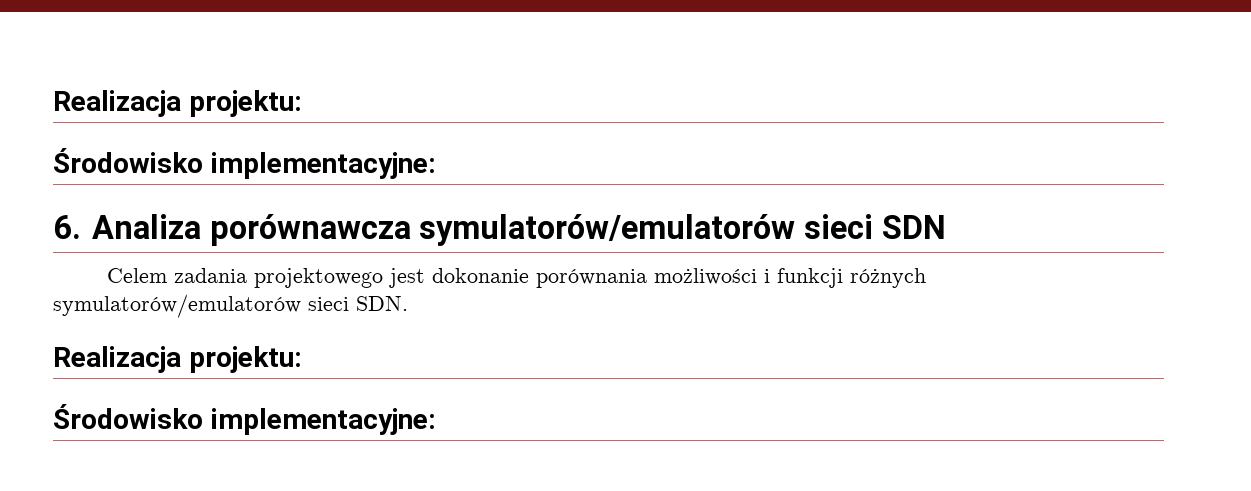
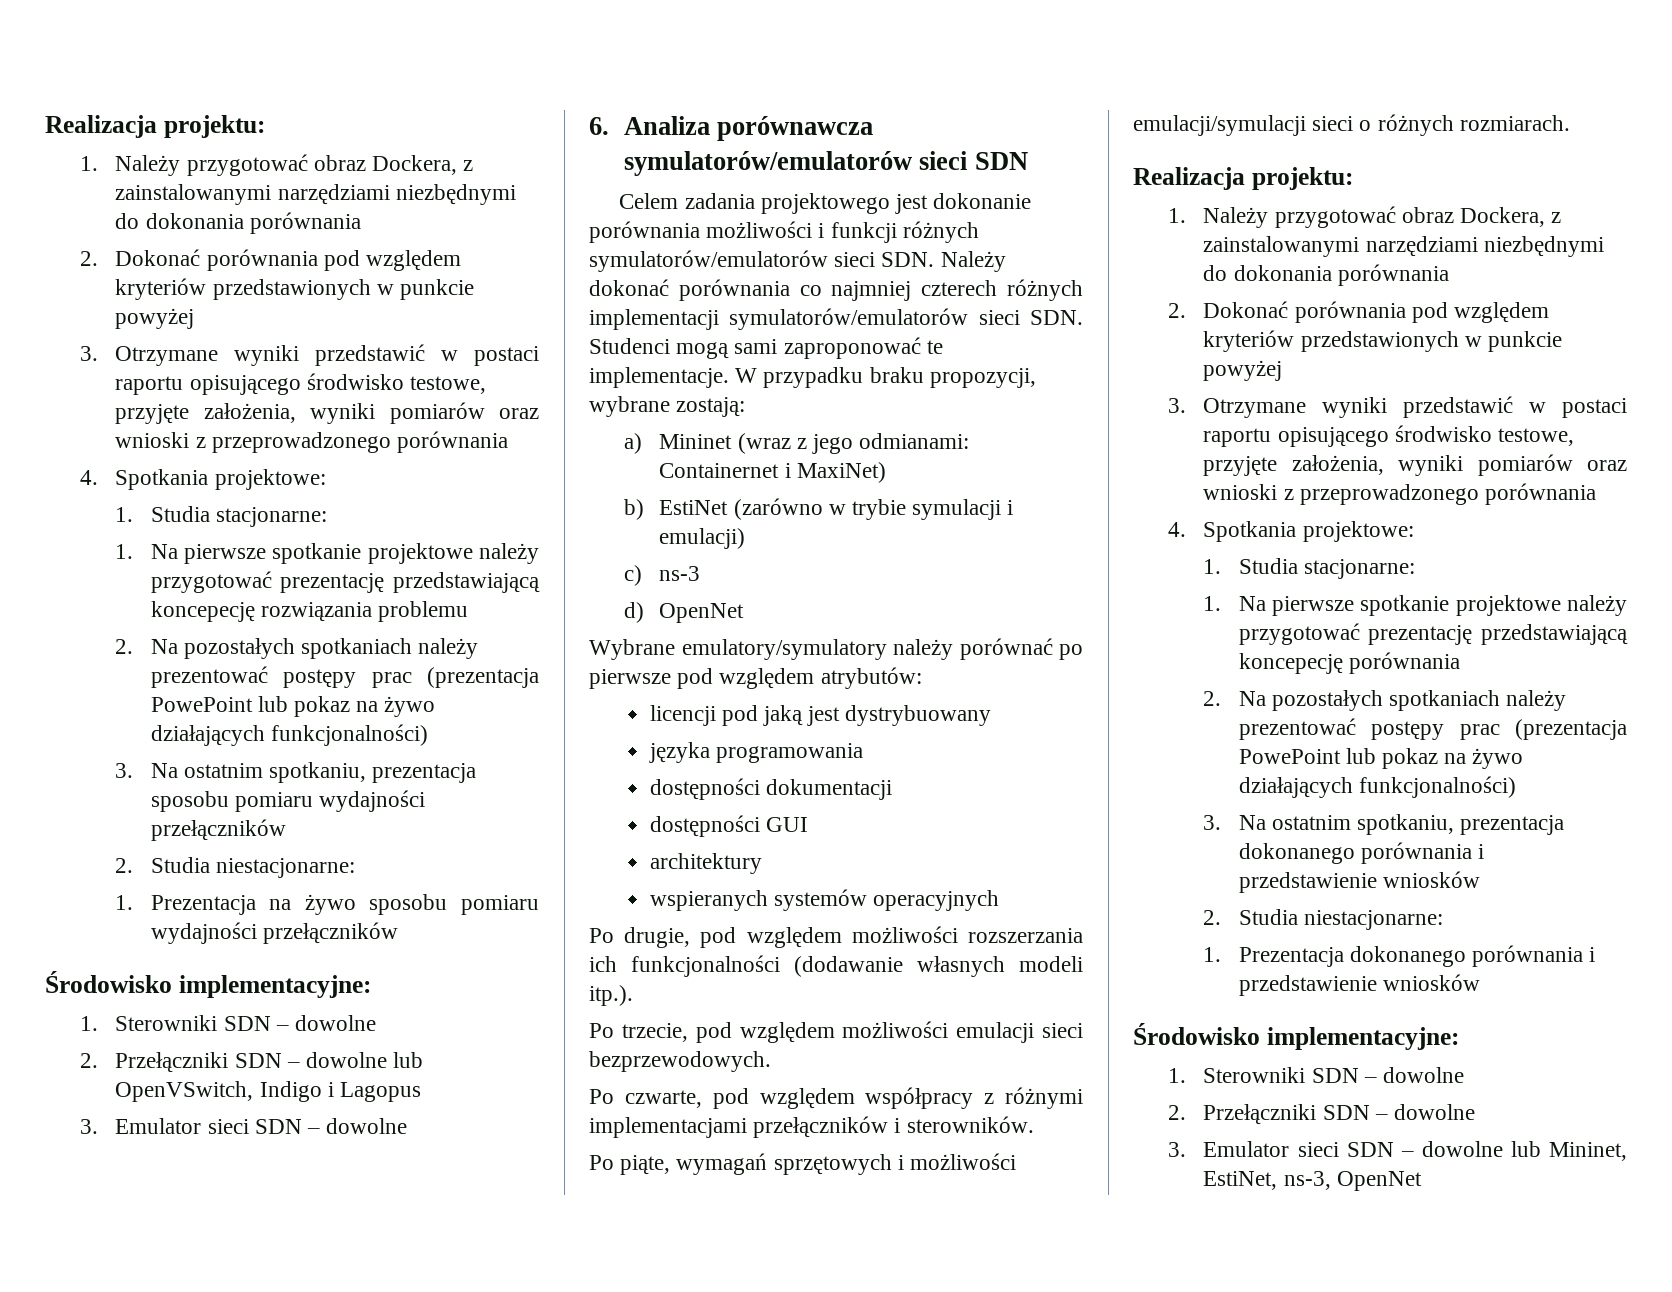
[53,90,302,117] [53,148,436,179] Realizacja projektu: // Środowisko implementacyjne: -> [45,115,265,138] [80,154,474,176] [115,184,516,205] [115,212,361,234] [80,249,462,271] [115,278,475,300] [115,308,195,329] [80,344,539,366] [115,373,487,395] [115,402,539,424] [115,431,509,453] [80,469,326,490] [115,506,327,527] [115,543,539,564] [150,571,540,593] [150,601,469,622] [115,638,479,659] [150,666,539,688] [150,696,436,717] [150,724,428,746] [115,762,477,783] [150,790,426,812] [150,819,286,841] [115,857,355,878] [115,894,539,915] [150,922,398,944] [45,971,371,998] [80,1015,377,1031] [80,1052,424,1073] [115,1081,422,1102] [80,1118,408,1134] Realizacja projektu: // 1. Należy przygotować obraz Dockera, z zainstalowanymi narzędziami niezbędnymi do dokonania porównania // 2. Dokonać porównania pod względem kryteriów przedstawionych w punkcie powyżej // 3. Otrzymane wyniki przedstawić w postaci raportu opisującego środwisko testowe, przyjęte założenia, wyniki pomiarów oraz wnioski z przeprowadzonego porównania // 4. Spotkania projektowe: // 1. Studia stacjonarne: // 1. Na pierwsze spotkanie projektowe należy przygotować prezentację przedstawiającą koncepecję rozwiązania problemu // 2. Na pozostałych spotkaniach należy prezentować postępy prac (prezentacja PowePoint lub pokaz na żywo działających funkcjonalności) // 3. Na ostatnim spotkaniu, prezentacja sposobu pomiaru wydajności przełączników // 2. Studia niestacjonarne: // 1. Prezentacja na żywo sposobu pomiaru wydajności przełączników // Środowisko implementacyjne: // 1. Sterowniki SDN – dowolne // 2. Przełączniki SDN – dowolne lub OpenVSwitch, Indigo i Lagopus // 3. Emulator sieci SDN – dowolne
[53,346,302,373] [53,404,436,435] // Realizacja projektu: // Środowisko implementacyjne: -> [940,251,1006,272] [589,279,1083,301] [589,308,1083,330] [589,337,943,359] [589,367,1036,388] [589,396,746,417] [624,433,970,454] [659,462,886,483] [624,498,1014,520] [659,528,746,549] [624,565,701,586] [624,602,745,623] [589,638,1083,660] [589,667,922,689] [649,705,992,726] [648,742,863,763] [649,778,892,800] [649,815,808,837] [649,853,762,874] [649,889,999,911] [589,926,1083,948] [589,955,1083,977] [589,985,633,1006] [589,1021,1083,1043] [589,1051,771,1072] [589,1087,1083,1109] [589,1116,1034,1138] [589,1153,1017,1175] [1133,114,1570,136] [1133,167,1353,190] [1168,206,1562,228] [1203,236,1604,257] [1203,264,1449,286] [1168,301,1550,323] [1203,330,1563,352] [1203,360,1283,381] [1168,396,1627,418] [1203,425,1575,447] [1203,454,1627,476] [1203,483,1597,505] [1168,521,1414,542] [1203,558,1415,579] [1203,595,1627,616] [1238,623,1628,645] [1238,652,1460,674] [1203,690,1567,711] [1238,718,1627,740] [1238,748,1524,769] [1238,776,1516,798] [1203,814,1565,835] [1238,842,1485,864] [1238,871,1480,893] [1203,909,1443,930] [1203,945,1596,967] [1238,974,1480,996] [1133,1023,1459,1050] [1168,1067,1465,1083] [1168,1104,1476,1125] [1168,1141,1627,1161] [1203,1171,1422,1191] Należy dokonać porównania co najmniej czterech różnych implementacji symulatorów/emulatorów sieci SDN. Studenci mogą sami zaproponować te implementacje. W przypadku braku propozycji, wybrane zostają: // a) Mininet (wraz z jego odmianami: Containernet i MaxiNet) // b) EstiNet (zarówno w trybie symulacji i emulacji) // c) ns-3 // d) OpenNet // Wybrane emulatory/symulatory należy porównać po pierwsze pod względem atrybutów: // licencji pod jaką jest dystrybuowany // języka programowania // dostępności dokumentacji // dostępności GUI // architektury // wspieranych systemów operacyjnych // Po drugie, pod względem możliwości rozszerzania ich funkcjonalności (dodawanie własnych modeli itp.). // Po trzecie, pod względem możliwości emulacji sieci bezprzewodowych. // Po czwarte, pod względem współpracy z różnymi implementacjami przełączników i sterowników. // Po piąte, wymagań sprzętowych i możliwości emulacji/symulacji sieci o różnych rozmiarach. // Realizacja projektu: // 1. Należy przygotować obraz Dockera, z zainstalowanymi narzędziami niezbędnymi do dokonania porównania // 2. Dokonać porównania pod względem kryteriów przedstawionych w punkcie powyżej // 3. Otrzymane wyniki przedstawić w postaci raportu opisującego środwisko testowe, przyjęte założenia, wyniki pomiarów oraz wnioski z przeprowadzonego porównania // 4. Spotkania projektowe: // 1. Studia stacjonarne: // 1. Na pierwsze spotkanie projektowe należy przygotować prezentację przedstawiającą koncepecję porównania // 2. Na pozostałych spotkaniach należy prezentować postępy prac (prezentacja PowePoint lub pokaz na żywo działających funkcjonalności) // 3. Na ostatnim spotkaniu, prezentacja dokonanego porównania i przedstawienie wniosków // 2. Studia niestacjonarne: // 1. Prezentacja dokonanego porównania i przedstawienie wniosków // Środowisko implementacyjne: // 1. Sterowniki SDN – dowolne // 2. Przełączniki SDN – dowolne // 3. Emulator sieci SDN – dowolne lub Mininet, EstiNet, ns-3, OpenNet

